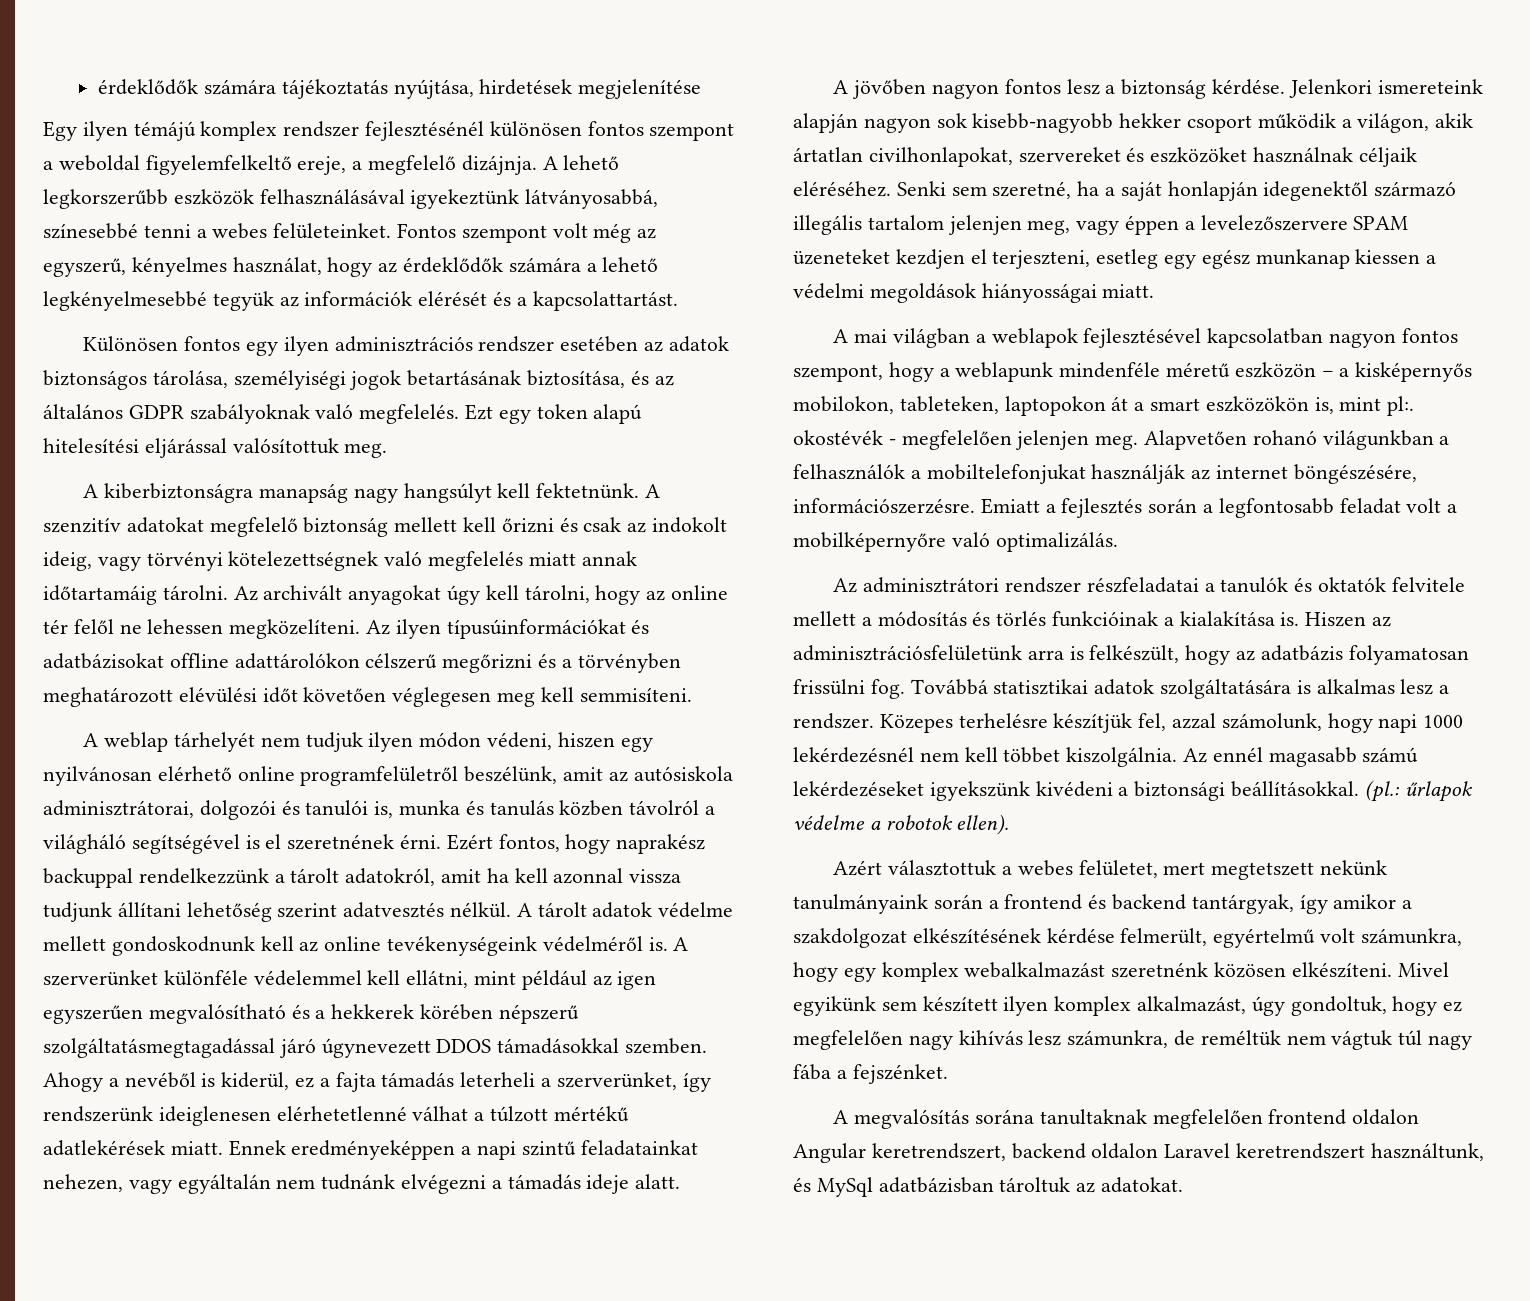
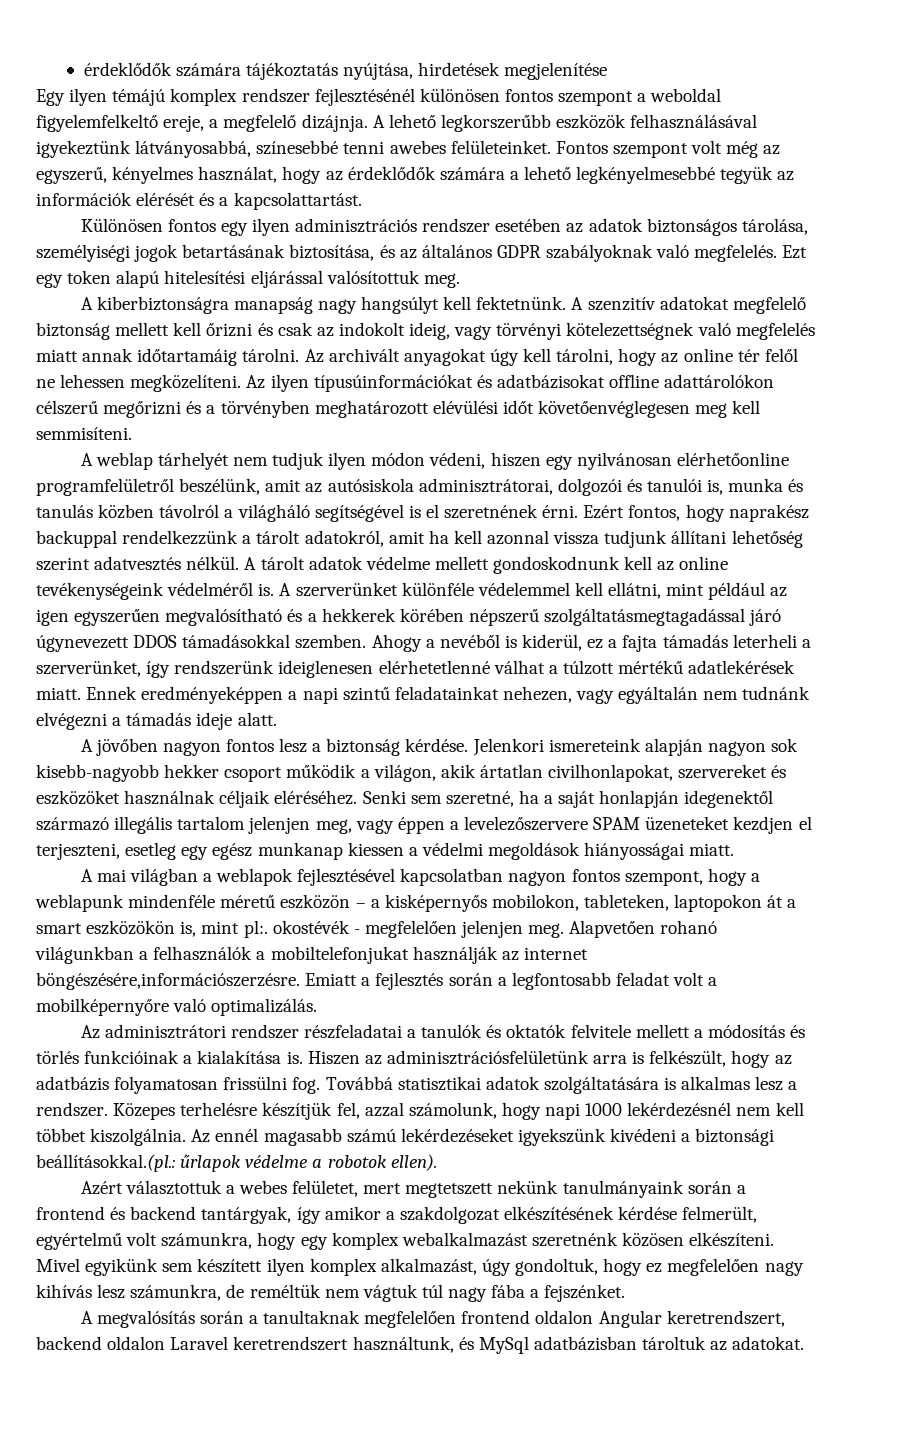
[196,223,268,239] a webes -> [389,140,446,154] awebes
[303,687,492,707] követően véglegesen -> [538,400,691,418] követőenvéglegesen
[157,766,295,781] elérhető online -> [676,452,789,466] elérhetőonline
[1293,464,1417,484] [793,498,975,514] böngészésére, információszerzésre. -> [36,972,300,990] böngészésére,információszerzésre.
[1231,780,1400,802] beállításokkal. (pl.: -> [36,1154,175,1172] beállításokkal.(pl.:
[975,1109,1035,1124] sorána -> [199,1311,258,1324] során a

